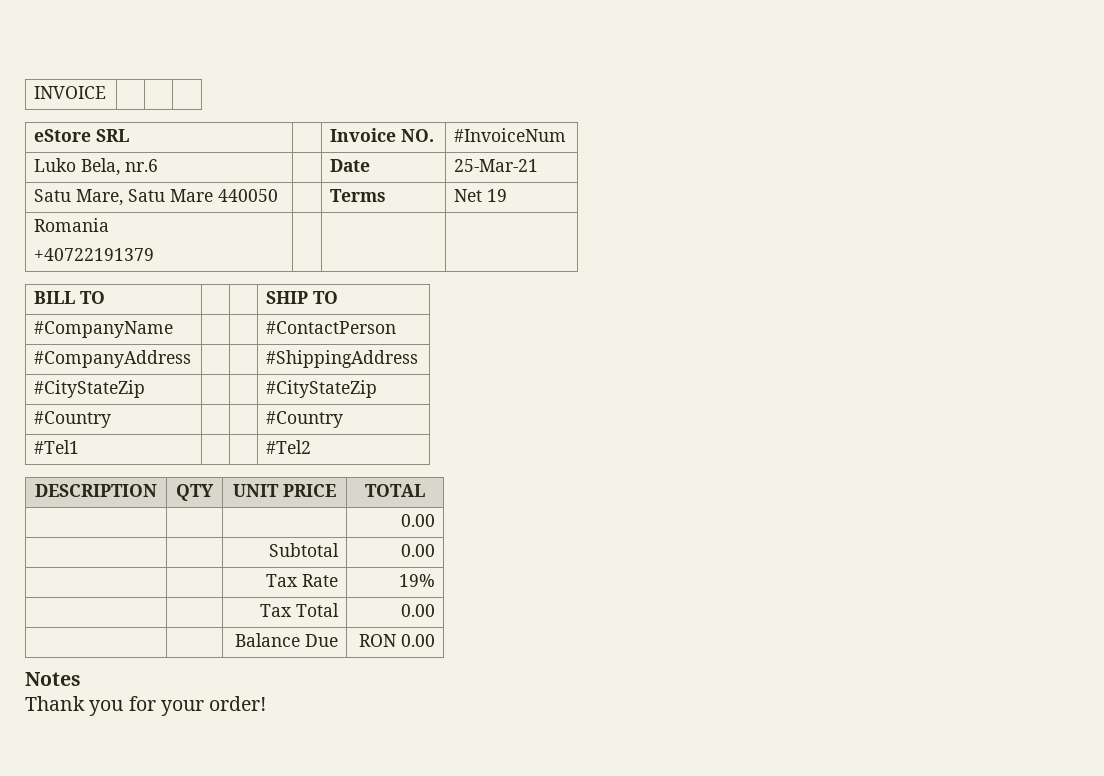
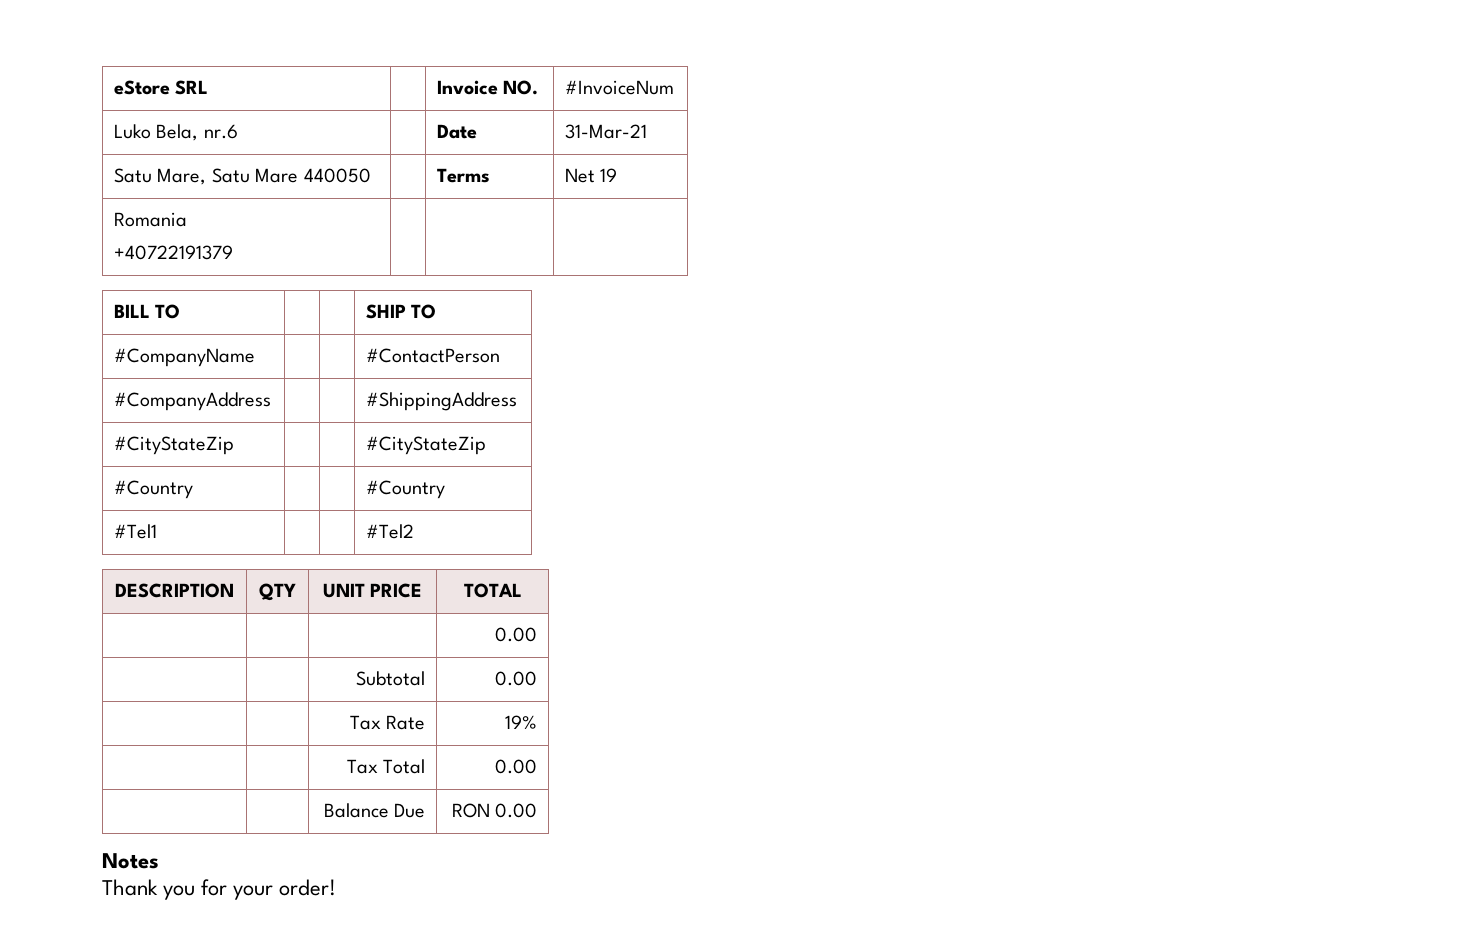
[34,86,107,99] INVOICE | | | // -> (114, 87) none
[454,159,539,172] 25-Mar-21 -> [565,124,648,139] 31-Mar-21

